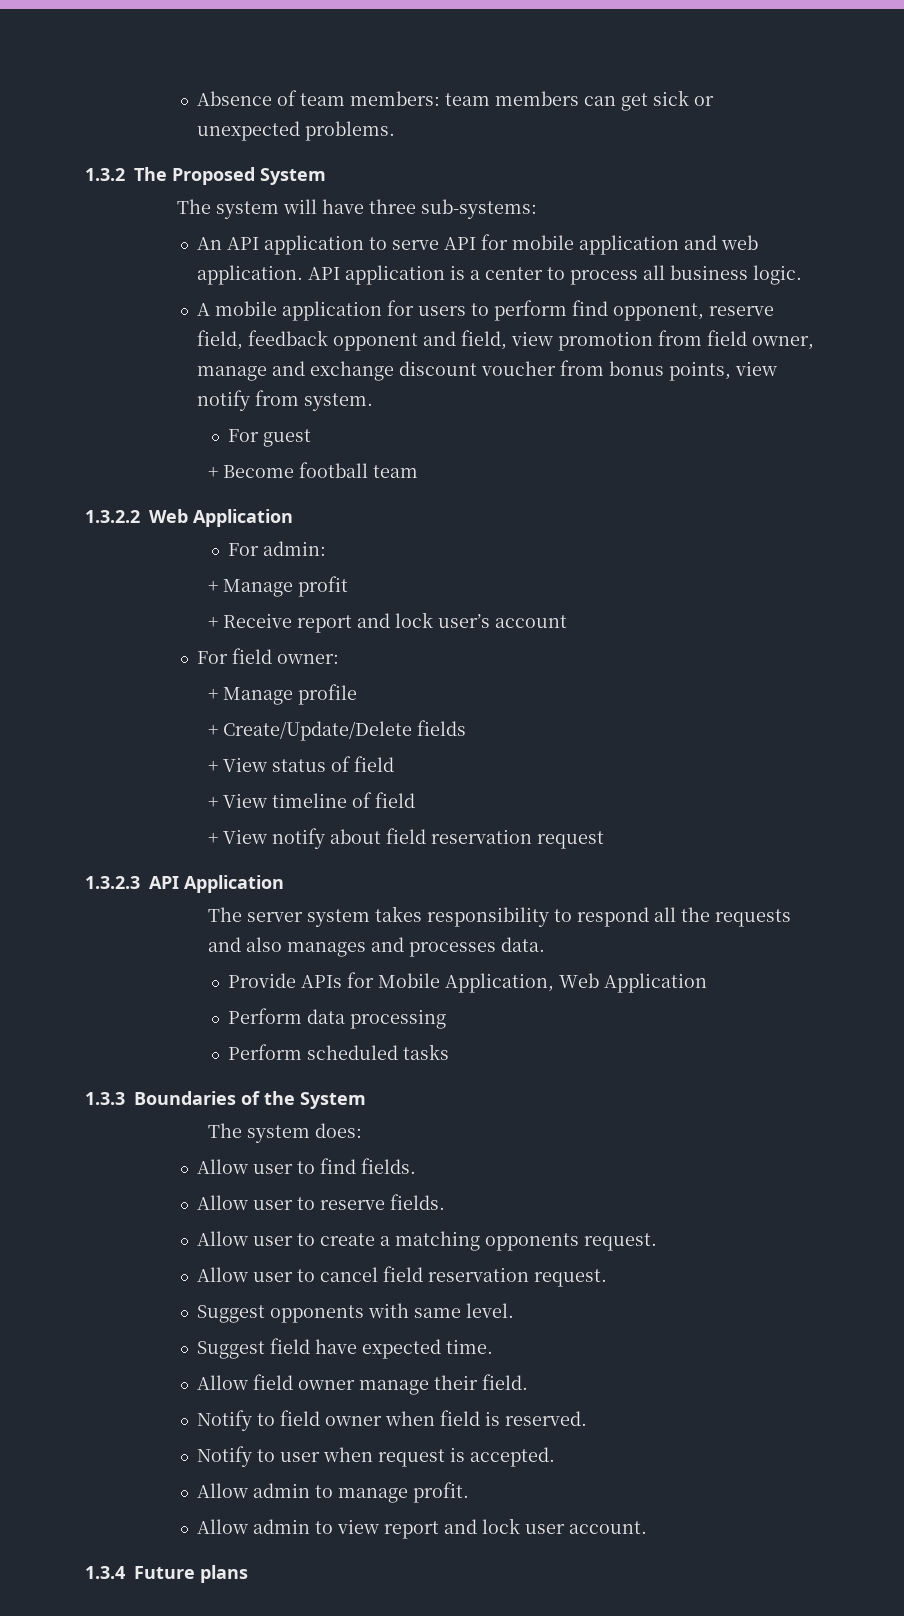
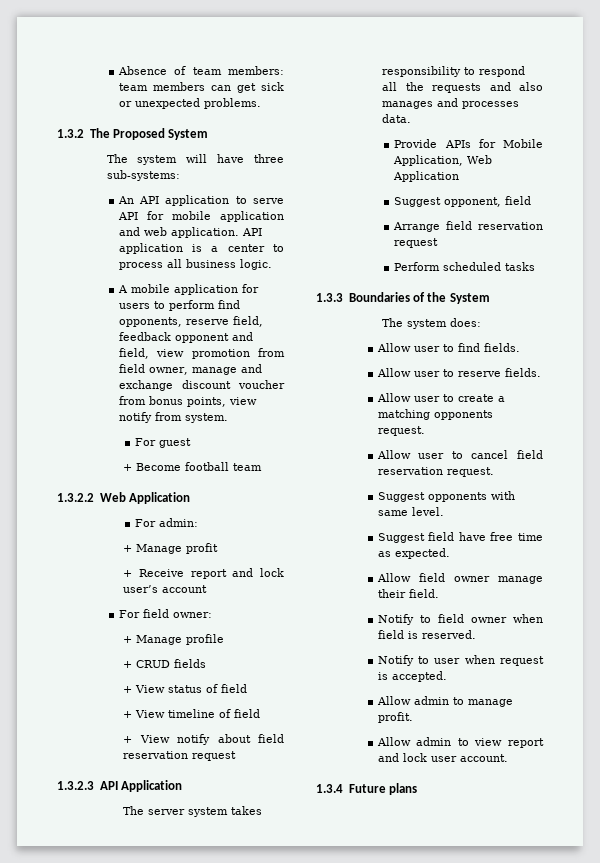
[613,303,705,321] opponent, -> [118,317,182,327] opponents,
[223,721,413,741] Create/Update/Delete -> [136,660,171,668] CRUD
[227,1008,446,1029] Perform data processing -> [394,196,532,207] [393,221,543,232] [394,238,439,248] Suggest opponent, field // Arrange field reservation request
[362,1339,494,1359] expected time. -> [490,532,543,541] [377,548,450,559] free time as expected.

